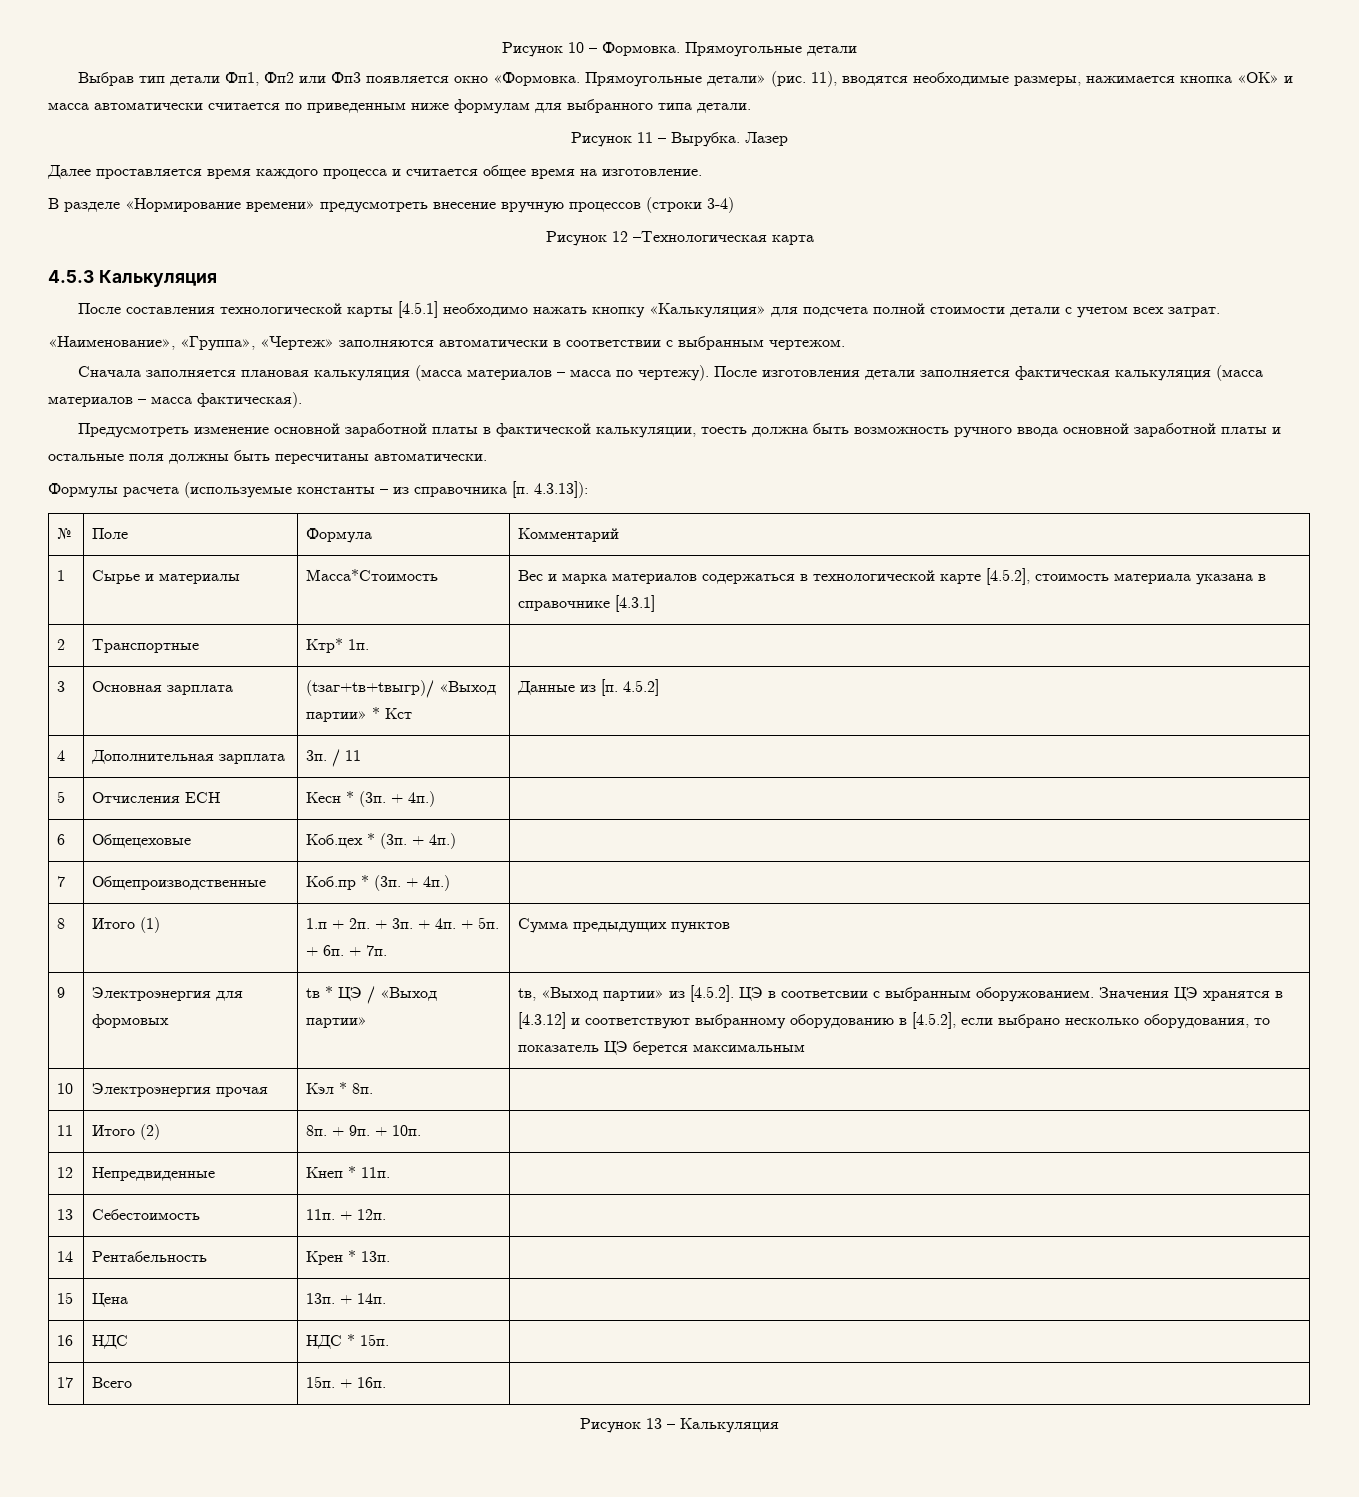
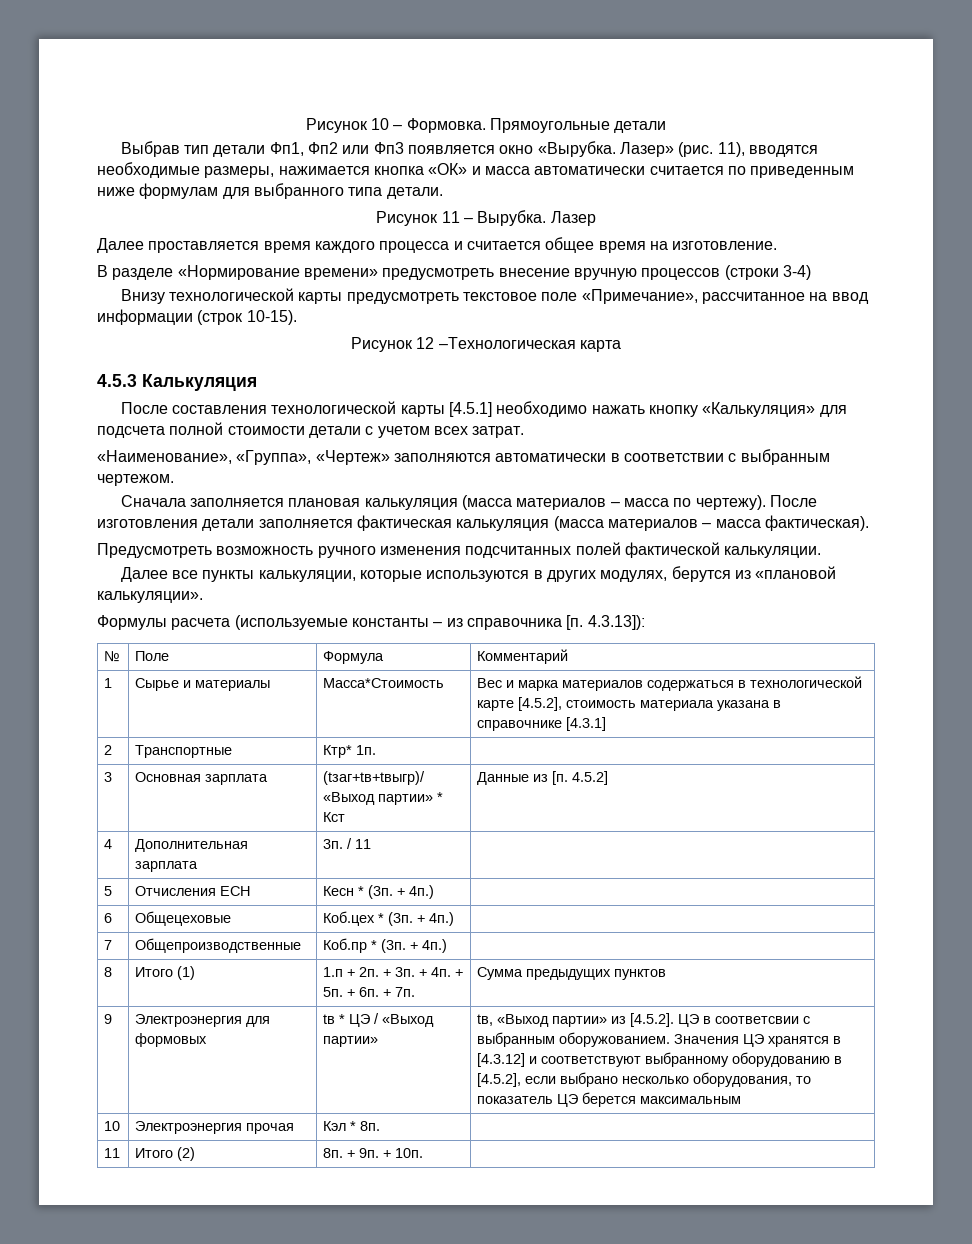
[493,72,767,87] «Формовка. Прямоугольные детали» -> [537,141,675,157] «Вырубка. Лазер»
(734, 205) none -> [120,288,869,304] [97,309,297,325] // Внизу технологической карты предусмотреть текстовое поле «Примечание», рассчитанное на ввод информации (строк 10-15).
[194,423,1282,438] [48,450,487,464] изменение основной заработной платы в фактической калькуляции, тоесть должна быть возможность ручного ввода основной заработной платы и остальные поля должны быть пересчитаны автоматически. -> [216,542,822,558] [120,566,837,582] [97,591,203,603] возможность ручного изменения подсчитанных полей фактической калькуляции. // Далее все пункты калькуляции, которые используются в других модулях, берутся из «плановой калькуляции».
[57,1167,74,1178] [92,1167,216,1181] [306,1166,391,1178] [57,1209,74,1220] [92,1209,201,1220] [306,1209,387,1220] [57,1251,74,1262] [92,1251,208,1262] [306,1250,391,1265] [57,1292,74,1304] [92,1293,129,1307] [306,1293,387,1304] [57,1335,74,1346] [92,1335,129,1349] [306,1334,390,1349] [57,1377,74,1388] [92,1377,133,1388] [306,1376,387,1388] [580,1418,779,1433] // 12 | Непредвиденные | Кнеп * 11п. | // 13 | Себестоимость | 11п. + 12п. | // 14 | Рентабельность | Крен * 13п. | // 15 | Цена | 13п. + 14п. | // 16 | НДС | НДС * 15п. | // 17 | Всего | 15п. + 16п. | // Рисунок 13 – Калькуляция -> (424, 1153) none

